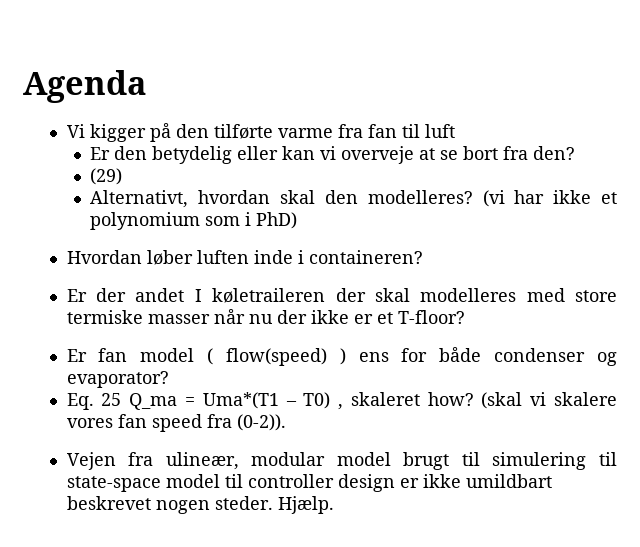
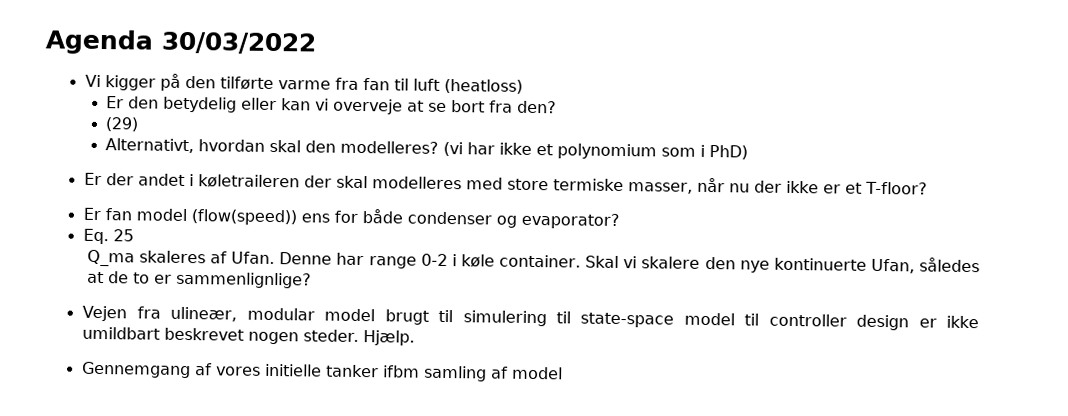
(146, 86) none -> [161,31,316,55] 30/03/2022
(455, 131) none -> [443,78,523,94] (heatloss)
[66,250,423,265] // Hvordan løber luften inde i containeren? -> (749, 152) none
[194,289,202,302] I -> [188,174,194,187] i
[147,314,210,324] masser -> [627,182,693,194] masser,
[207,348,346,366] ( flow(speed) ) -> [190,209,297,226] (flow(speed))
[129,392,617,410] [66,414,286,432] Q_ma = Uma*(T1 – T0) , skaleret how? (skal vi skalere vores fan speed fra (0-2)). -> [86,249,980,274] [86,271,312,289] // Q_ma skaleres af Ufan. Denne har range 0-2 i køle container. Skal vi skalere den nye kontinuerte Ufan, således at de to er sammenlignlige?
(334, 505) none -> [81,361,563,382] // Gennemgang af vores initielle tanker ifbm samling af model

